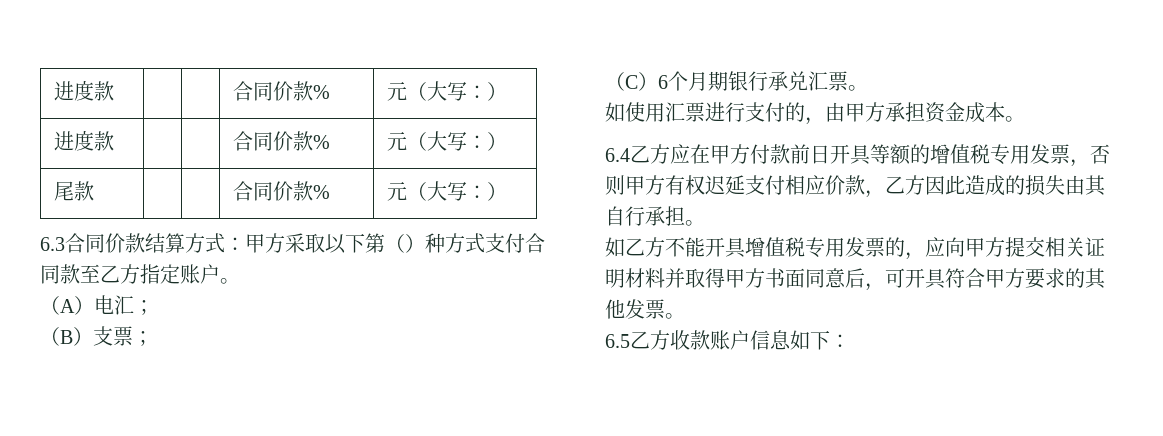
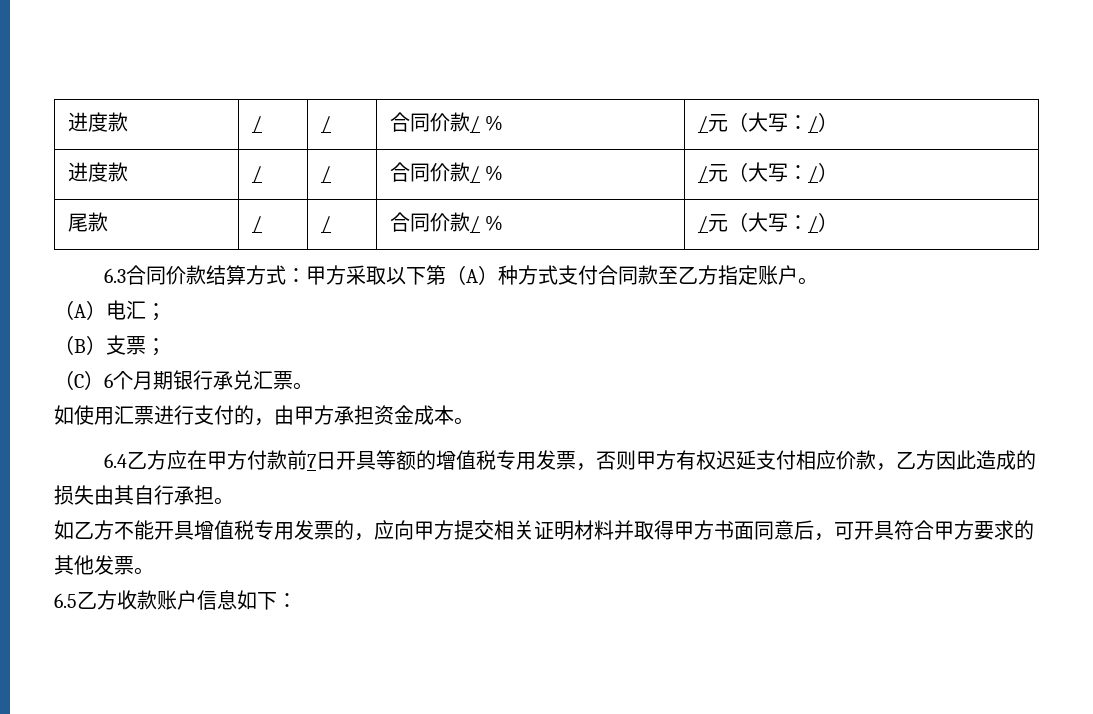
[54,80,115,101] [233,81,331,101] [387,81,488,101] 进度款 | | | 合同价款% | 元（大写： -> [67,112,128,132] [251,116,262,133] [320,116,331,133] [389,112,504,133] [697,112,818,133] 进度款 | / | / | 合同价款/ % | /元（大写：/
[233,131,331,151] [387,131,488,151] | | 合同价款% | 元（大写： -> [251,166,262,183] [320,166,331,183] [389,162,504,183] [697,162,818,183] / | / | 合同价款/ % | /元（大写：/
[233,181,331,201] [387,181,488,201] | | 合同价款% | 元（大写： -> [251,216,262,233] [320,216,331,233] [389,212,504,233] [697,212,818,233] / | / | 合同价款/ % | /元（大写：/
(405, 243) none -> [466,269,479,283] A
(810, 154) none -> [307,454,317,468] 7

